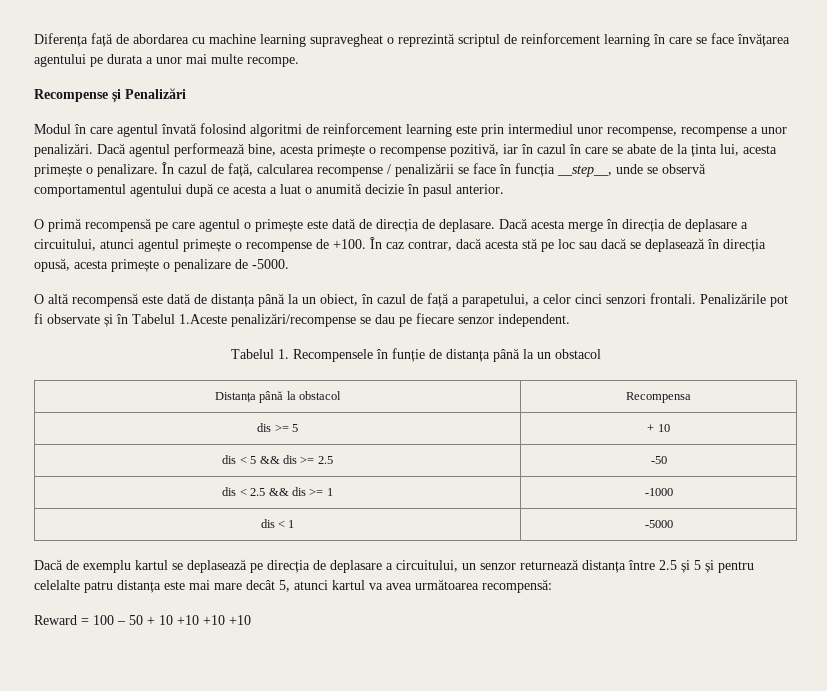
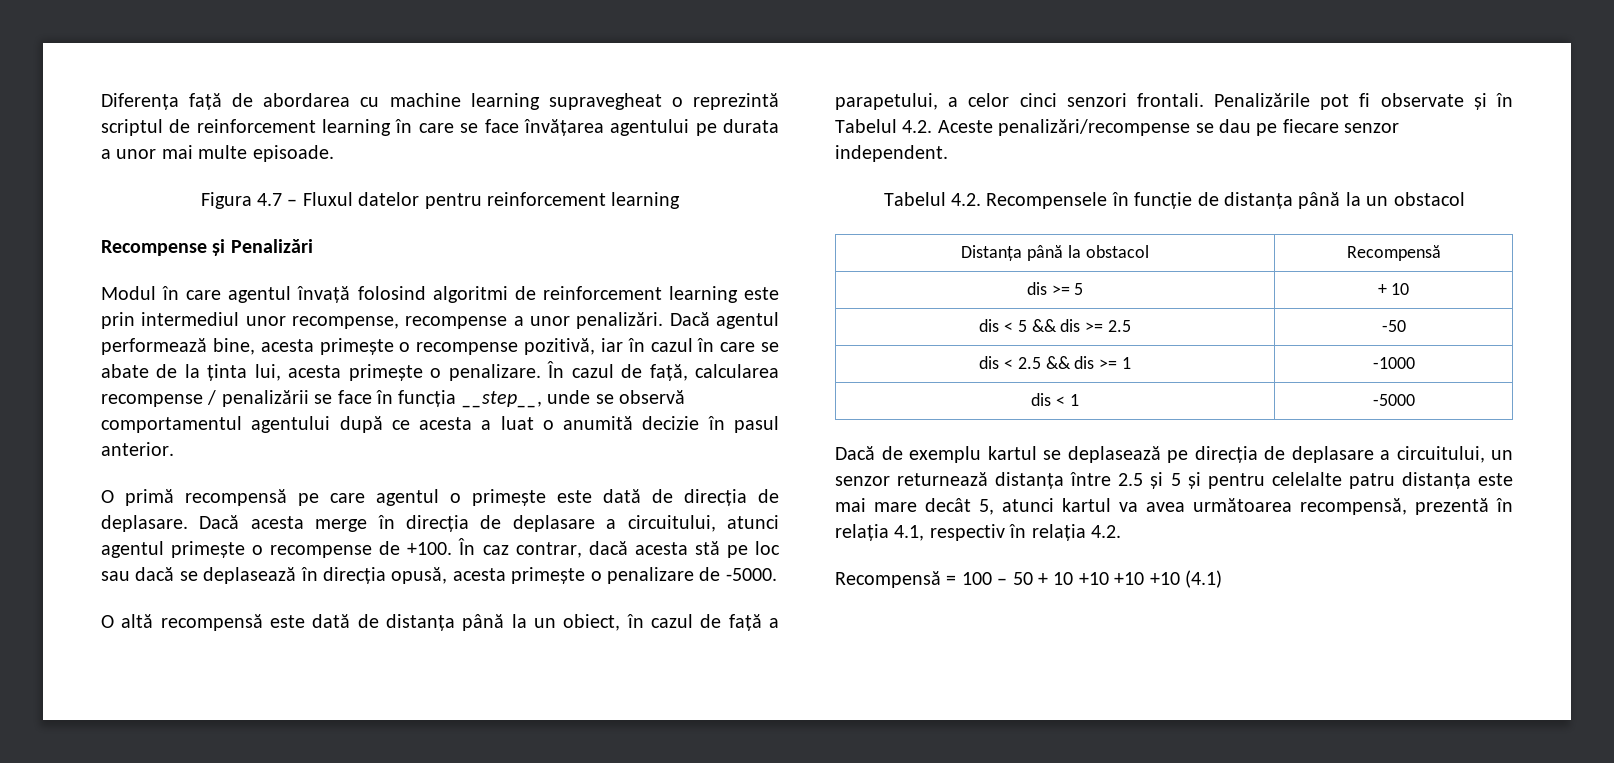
[247,57,299,67] recompe. -> [252,145,334,162] [200,192,681,209] episoade. // Figura 4.7 – Fluxul datelor pentru reinforcement learning
[161,123,197,134] învată -> [297,286,351,303] învață
[179,314,227,324] 1.Aceste -> [902,120,993,133] 4.2. Aceste
[277,349,289,359] 1. -> [950,193,981,206] 4.2.
[391,348,425,362] funție -> [1134,192,1193,209] funcție
[626,392,691,403] Recompensa -> [1346,245,1441,261] Recompensă
[482,579,552,593] [34,615,77,625] recompensă: // Reward -> [1300,498,1513,515] [835,524,1121,541] [835,571,941,588] recompensă, prezentă în relația 4.1, respectiv în relația 4.2. // Recompensă
(251, 620) none -> [1185,570,1222,588] (4.1)

